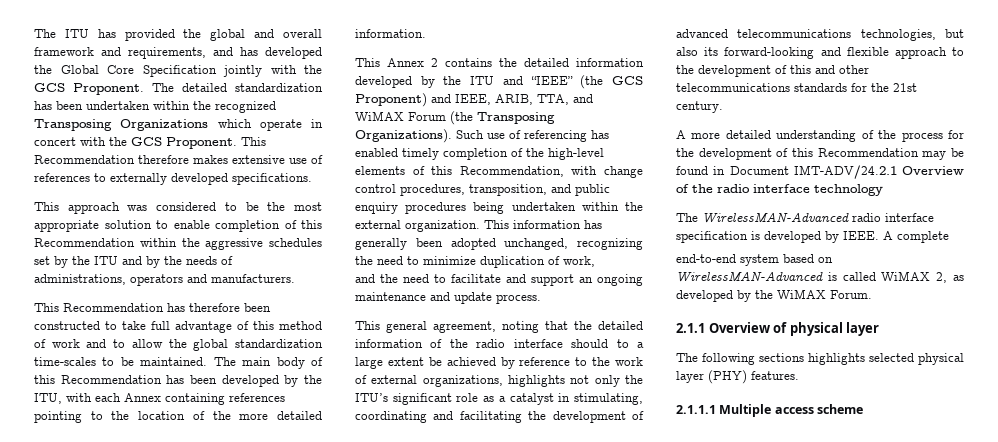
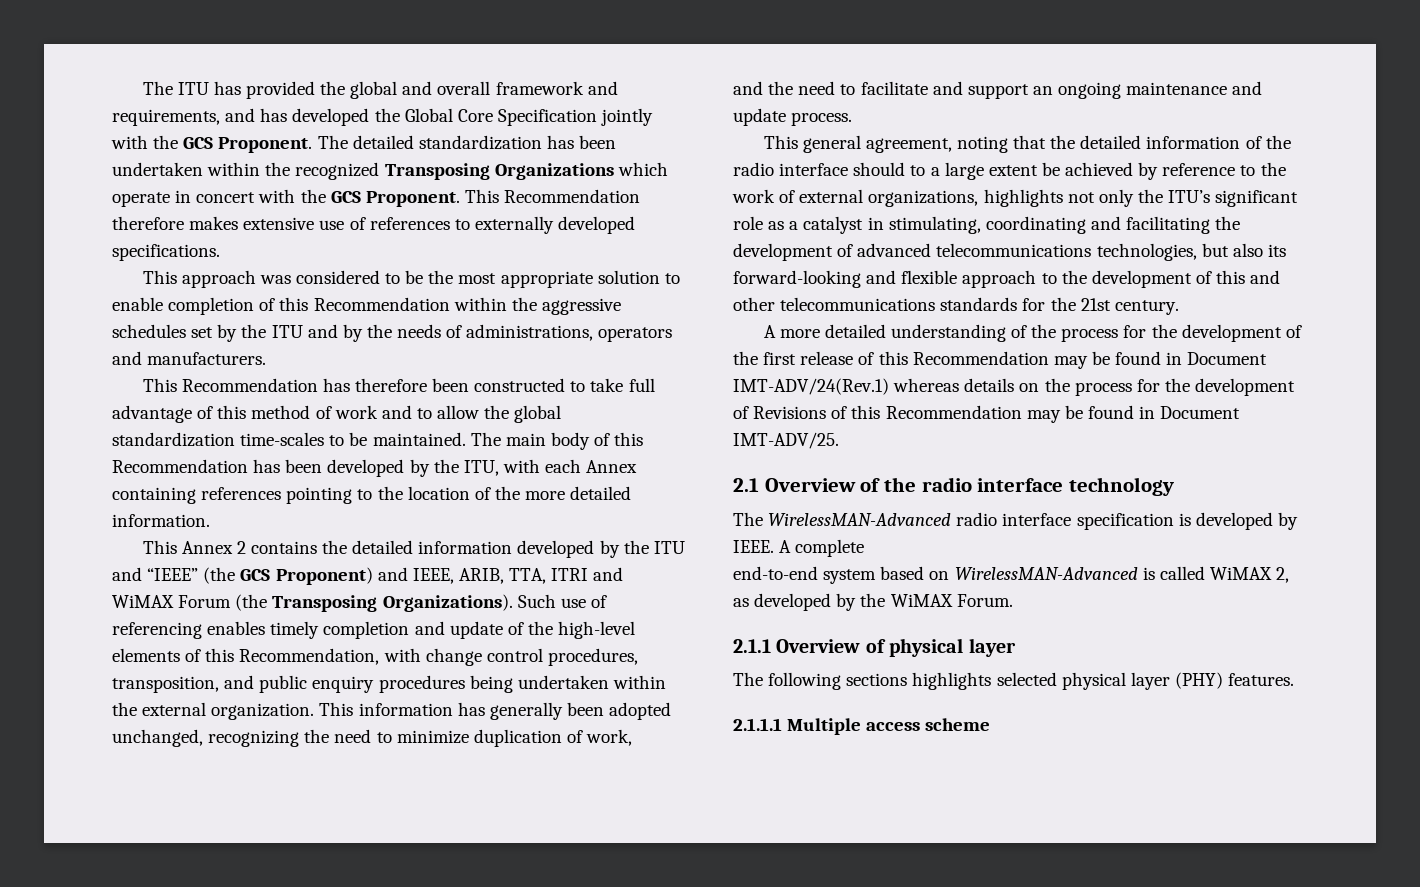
(569, 99) none -> [551,568,589,581] ITRI
[591,130,609,139] [355,148,508,160] has enabled timely completion -> [207,621,503,639] enables timely completion and update
[792,148,964,160] [676,165,897,179] this Recommendation may be found in Document IMT-ADV/24.2.1 -> [733,351,1268,369] [733,378,1296,396] [733,405,1241,423] [733,432,839,449] [733,478,759,492] the first release of this Recommendation may be found in Document IMT-ADV/24(Rev.1) whereas details on the process for the development of Revisions of this Recommendation may be found in Document IMT-ADV/25. // 2.1

